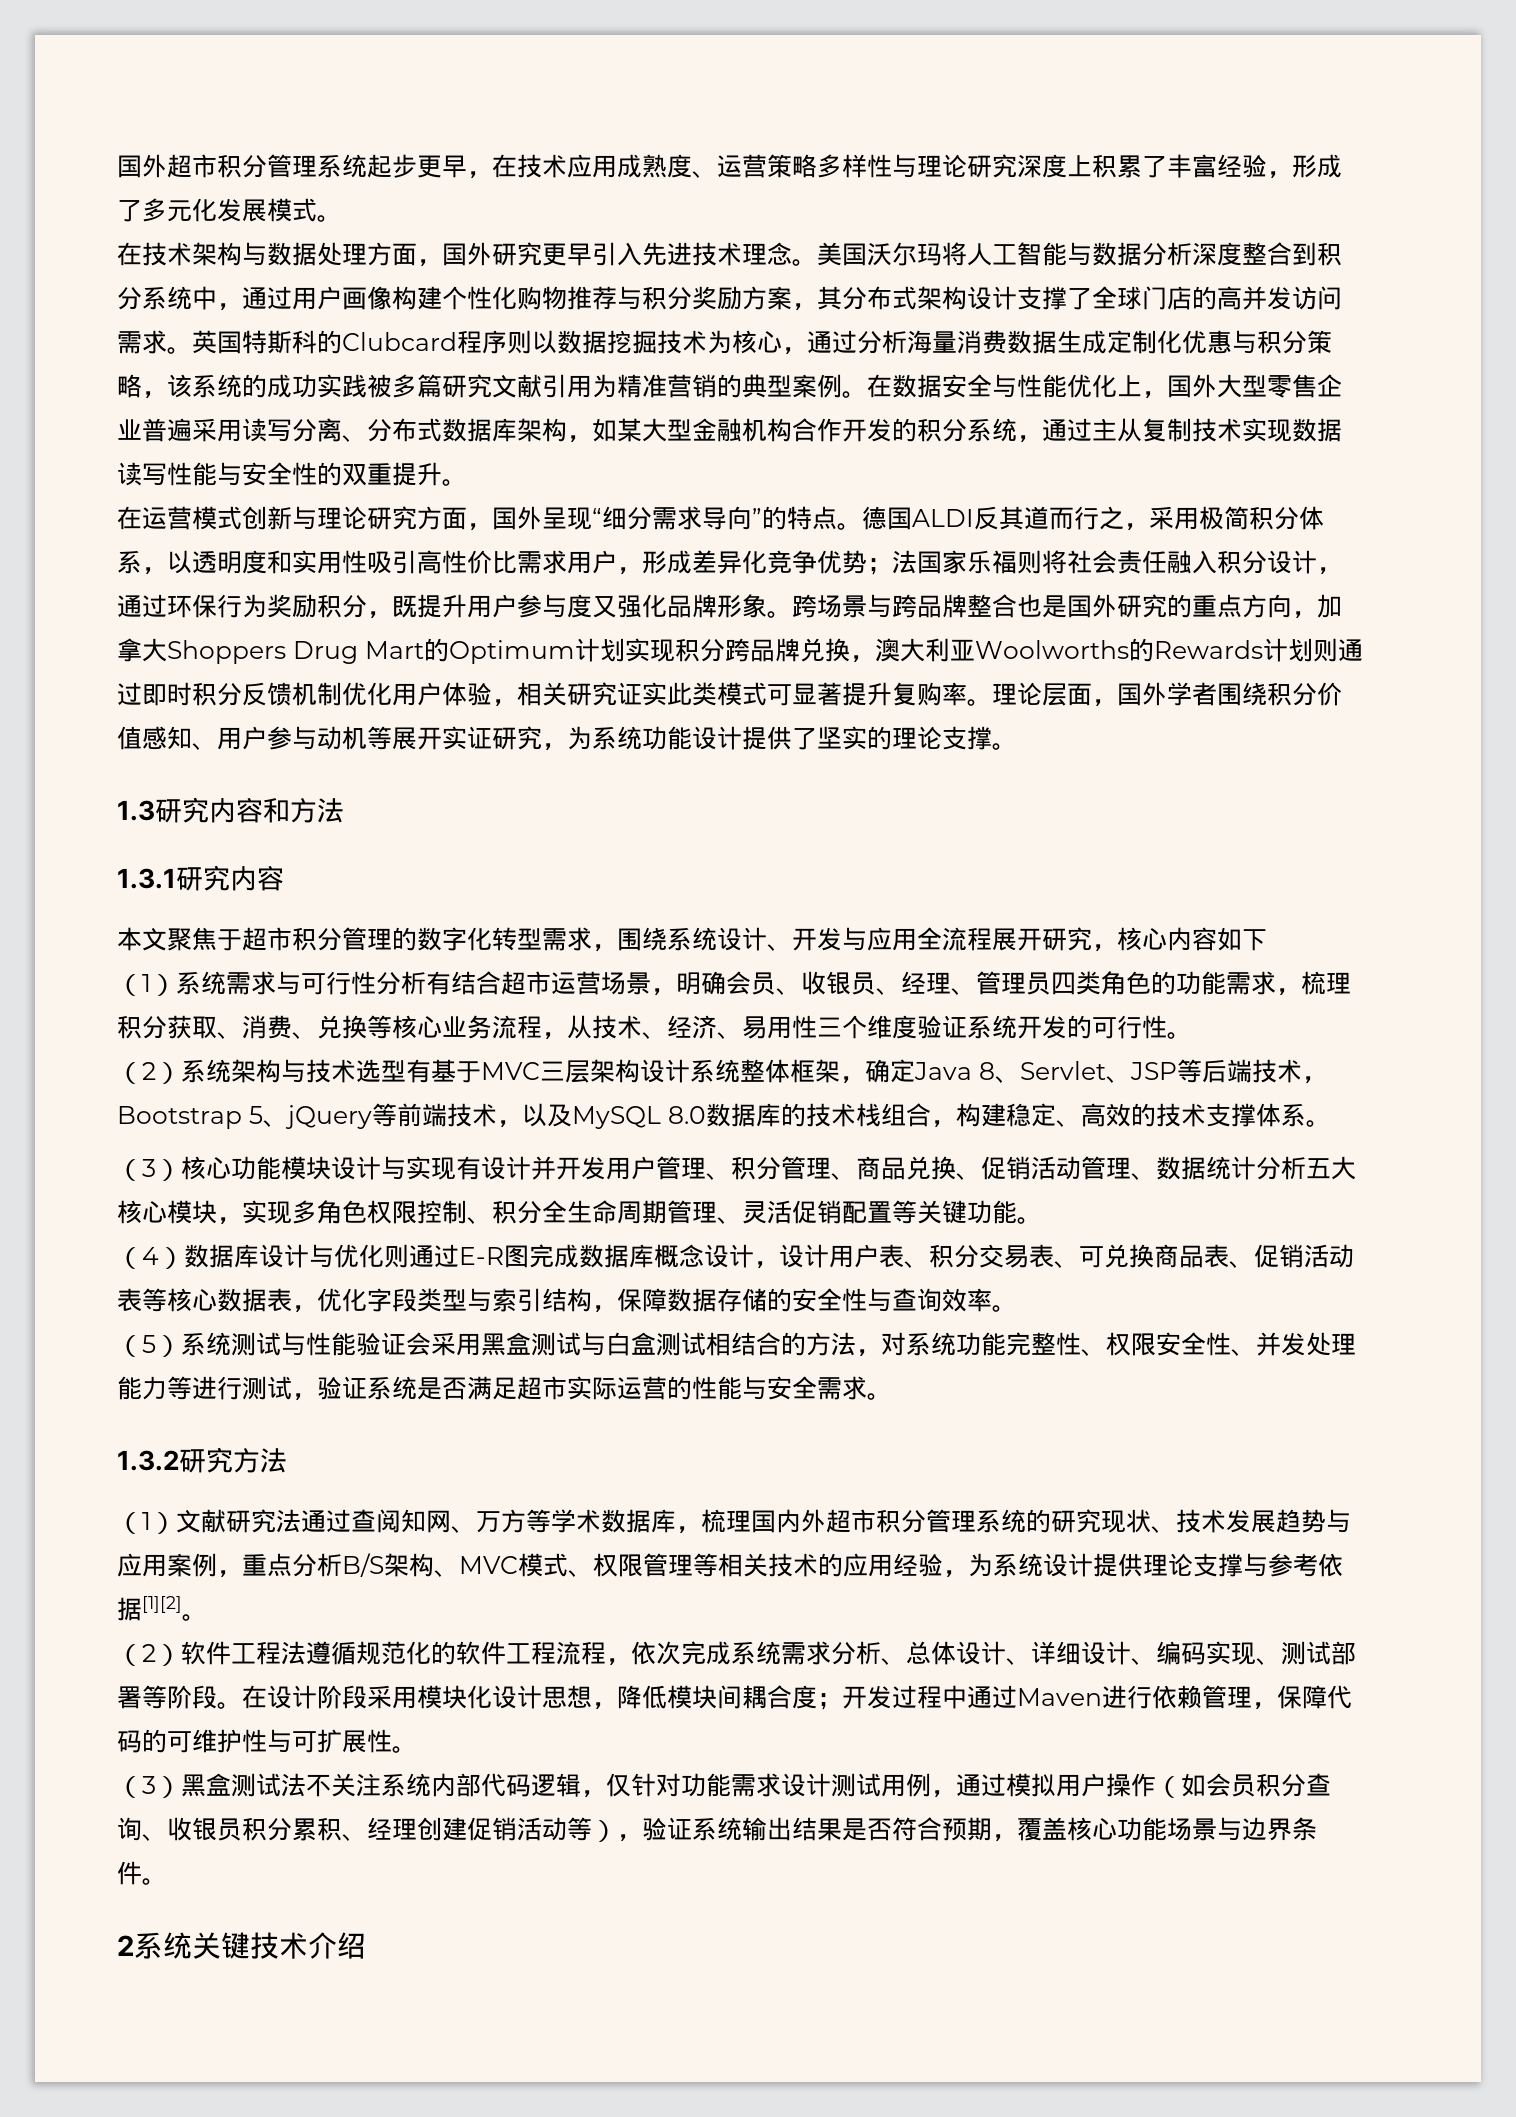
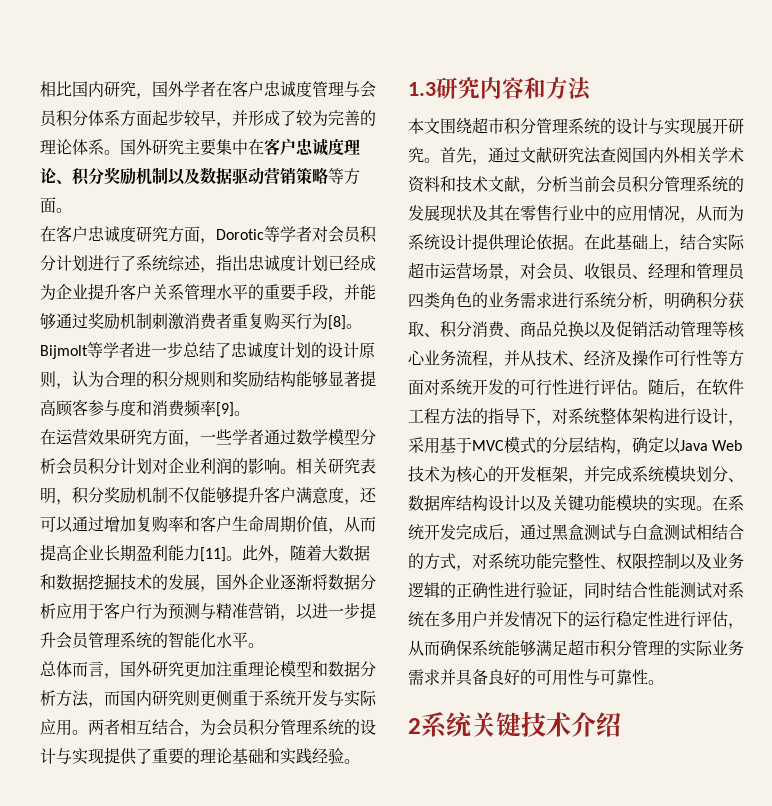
[117,154,1342,179] [117,198,342,222] [117,242,1342,267] [117,286,1342,311] [117,330,1332,355] [117,374,1342,399] [117,418,1342,443] [117,462,467,486] [117,506,1324,531] [117,550,1342,575] [117,594,1342,619] [117,638,1363,664] [117,682,1342,707] [117,726,992,751] 国外超市积分管理系统起步更早，在技术应用成熟度、运营策略多样性与理论研究深度上积累了丰富经验，形成了多元化发展模式。 // 在技术架构与数据处理方面，国外研究更早引入先进技术理念。美国沃尔玛将人工智能与数据分析深度整合到积分系统中，通过用户画像构建个性化购物推荐与积分奖励方案，其分布式架构设计支撑了全球门店的高并发访问需求。英国特斯科的Clubcard程序则以数据挖掘技术为核心，通过分析海量消费数据生成定制化优惠与积分策略，该系统的成功实践被多篇研究文献引用为精准营销的典型案例。在数据安全与性能优化上，国外大型零售企业普遍采用读写分离、分布式数据库架构，如某大型金融机构合作开发的积分系统，通过主从复制技术实现数据读写性能与安全性的双重提升。 // 在运营模式创新与理论研究方面，国外呈现“细分需求导向”的特点。德国ALDI反其道而行之，采用极简积分体系，以透明度和实用性吸引高性价比需求用户，形成差异化竞争优势；法国家乐福则将社会责任融入积分设计，通过环保行为奖励积分，既提升用户参与度又强化品牌形象。跨场景与跨品牌整合也是国外研究的重点方向，加拿大Shoppers Drug Mart的Optimum计划实现积分跨品牌兑换，澳大利亚Woolworths的Rewards计划则通过即时积分反馈机制优化用户体验，相关研究证实此类模式可显著提升复购率。理论层面，国外学者围绕积分价值感知、用户参与动机等展开实证研究，为系统功能设计提供了坚实的理论支撑 -> [40,80,376,99] [40,110,376,128] [40,138,360,156] [40,167,360,186] [40,197,72,213] [40,225,377,244] [40,255,376,273] [40,283,376,302] [40,313,362,330] [40,342,375,359] [40,370,376,389] [40,399,250,417] [40,428,376,447] [40,458,376,475] [40,486,377,505] [40,515,376,534] [40,544,370,563] [40,573,376,592] [40,602,376,621] [40,632,264,649] [40,660,376,679] [40,690,377,708] [40,719,376,737] [40,747,344,765] 相比国内研究，国外学者在客户忠诚度管理与会员积分体系方面起步较早，并形成了较为完善的理论体系。国外研究主要集中在客户忠诚度理论、积分奖励机制以及数据驱动营销策略等方面。 // 在客户忠诚度研究方面，Dorotic等学者对会员积分计划进行了系统综述，指出忠诚度计划已经成为企业提升客户关系管理水平的重要手段，并能够通过奖励机制刺激消费者重复购买行为[8]。Bijmolt等学者进一步总结了忠诚度计划的设计原则，认为合理的积分规则和奖励结构能够显著提高顾客参与度和消费频率[9]。 // 在运营效果研究方面，一些学者通过数学模型分析会员积分计划对企业利润的影响。相关研究表明，积分奖励机制不仅能够提升客户满意度，还可以通过增加复购率和客户生命周期价值，从而提高企业长期盈利能力[11]。此外，随着大数据和数据挖掘技术的发展，国外企业逐渐将数据分析应用于客户行为预测与精准营销，以进一步提升会员管理系统的智能化水平。 // 总体而言，国外研究更加注重理论模型和数据分析方法，而国内研究则更侧重于系统开发与实际应用。两者相互结合，为会员积分管理系统的设计与实现提供了重要的理论基础和实践经验
[117,865,284,891] // 1.3.1研究内容 -> (592, 89) none
[167,927,1267,952] [117,971,501,996] 聚焦于超市积分管理的数字化转型需求，围绕系统设计、开发与应用全流程展开研究，核心内容如下 // （1）系统需求与可行性分析有结合 -> [440,117,744,135] [408,147,744,165] [408,176,744,194] [408,205,744,223] [408,233,745,252] 围绕超市积分管理系统的设计与实现展开研究。首先，通过文献研究法查阅国内外相关学术资料和技术文献，分析当前会员积分管理系统的发展现状及其在零售行业中的应用情况，从而为系统设计提供理论依据。在此基础上，结合实际
[676,971,726,995] 明确 -> [520,263,536,279] 对
[951,988,976,995] 、 -> [680,263,696,279] 和
[1176,971,1351,996] [117,1015,367,1039] 功能需求，梳理积分获取、消费、兑换 -> [488,291,744,310] [408,321,712,338] 业务需求进行系统分析，明确积分获取、积分消费、商品兑换以及促销活动管理
(567, 1036) none -> [504,350,520,366] 并
[717,1015,967,1039] 、易用性三个维度验证 -> [616,350,744,367] [408,379,440,395] 及操作可行性等方面对
[1167,1032,1192,1039] [117,1059,1327,1084] [117,1103,1331,1129] [117,1156,1356,1181] [117,1200,1042,1225] [117,1244,1354,1269] [117,1288,1017,1313] [117,1332,481,1357] 。 // （2）系统架构与技术选型有基于MVC三层架构设计系统整体框架，确定Java 8、Servlet、JSP等后端技术，Bootstrap 5、jQuery等前端技术，以及MySQL 8.0数据库的技术栈组合，构建稳定、高效的技术支撑体系。 // （3）核心功能模块设计与实现有设计并开发用户管理、积分管理、商品兑换、促销活动管理、数据统计分析五大核心模块，实现多角色权限控制、积分全生命周期管理、灵活促销配置等关键功能。 // （4）数据库设计与优化则通过E-R图完成数据库概念设计，设计用户表、积分交易表、可兑换商品表、促销活动表等核心数据表，优化字段类型与索引结构，保障数据存储的安全性与查询效率。 // （5）系统测试与性能验证会采用 -> [568,379,744,397] [408,407,744,426] [408,436,743,455] [408,465,744,484] [408,494,744,512] [408,524,552,542] 进行评估。随后，在软件工程方法的指导下，对系统整体架构进行设计，采用基于MVC模式的分层结构，确定以Java Web技术为核心的开发框架，并完成系统模块划分、数据库结构设计以及关键功能模块的实现。在系统开发完成后，通过
[831,1332,856,1356] 法 -> [440,553,456,569] 式
[1156,1332,1356,1356] [117,1376,892,1401] [117,1447,287,1473] [117,1509,1351,1534] [117,1553,1343,1578] [117,1596,182,1621] [182,1614,207,1621] [117,1641,1356,1666] [117,1685,1352,1710] [117,1729,417,1753] [117,1773,1331,1798] [117,1817,1317,1842] [117,1861,142,1885] 安全性、并发处理能力等进行测试，验证系统是否满足超市实际运营的性能与安全需求。 // 1.3.2研究方法 // （1）文献研究法通过查阅知网、万方等学术数据库，梳理国内外超市积分管理系统的研究现状、技术发展趋势与应用案例，重点分析B/S架构、MVC模式、权限管理等相关技术的应用经验，为系统设计提供理论支撑与参考依据[1][2]。 // （2）软件工程法遵循规范化的软件工程流程，依次完成系统需求分析、总体设计、详细设计、编码实现、测试部署等阶段。在设计阶段采用模块化设计思想，降低模块间耦合度；开发过程中通过Maven进行依赖管理，保障代码的可维护性与可扩展性。 // （3）黑盒测试法不关注系统内部代码逻辑，仅针对功能需求设计测试用例，通过模拟用户操作（如会员积分查询、收银员积分累积、经理创建促销活动等），验证系统输出结果是否符合预期，覆盖核心功能场景与边界条件 -> [648,553,744,570] [408,582,744,600] [408,611,744,629] [408,639,744,657] [408,669,648,686] 控制以及业务逻辑的正确性进行验证，同时结合性能测试对系统在多用户并发情况下的运行稳定性进行评估，从而确保系统能够满足超市积分管理的实际业务需求并具备良好的可用性与可靠性

